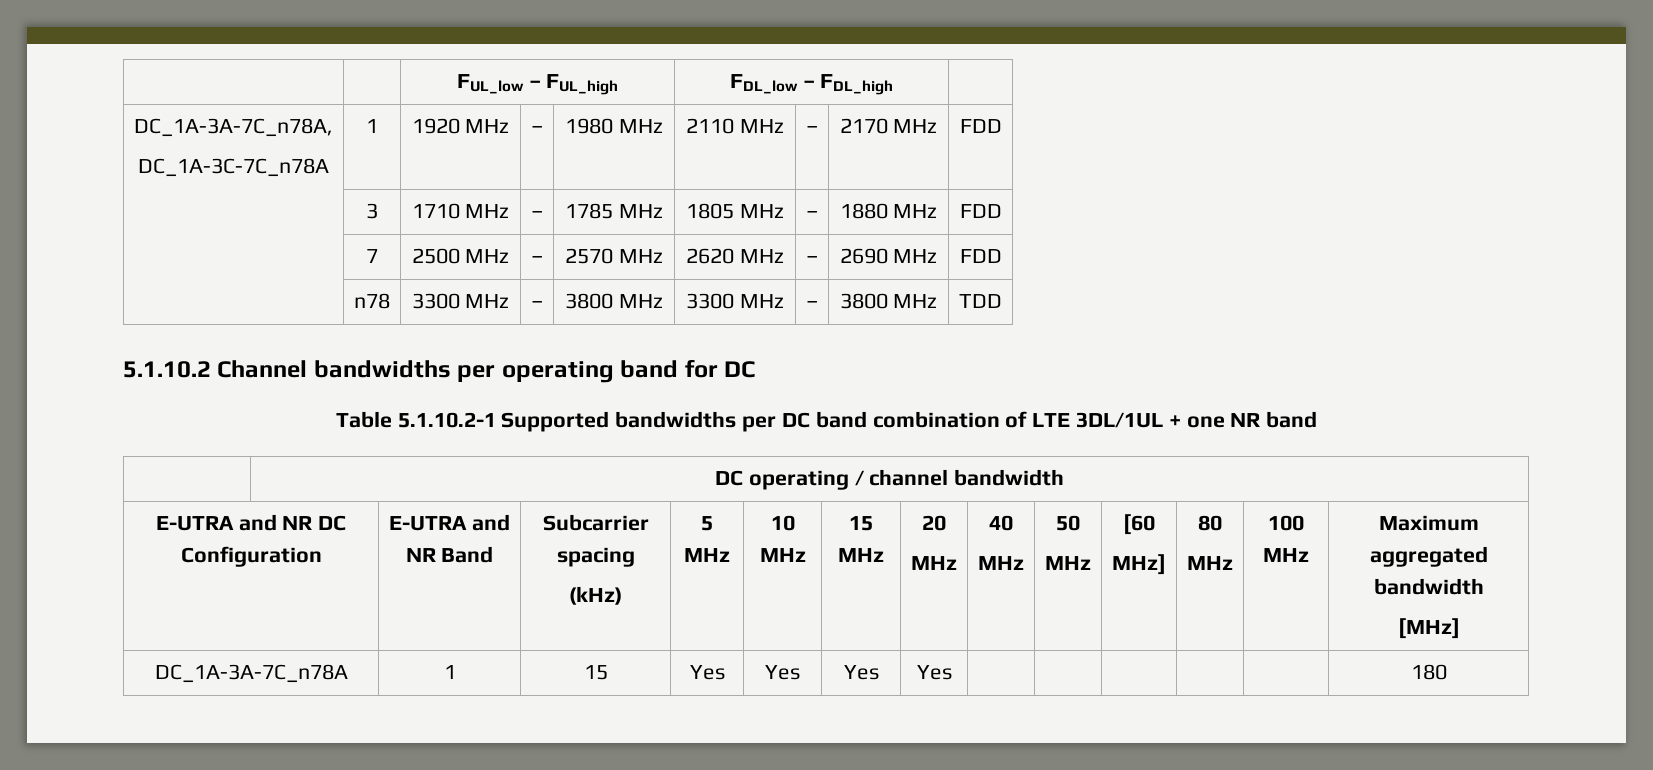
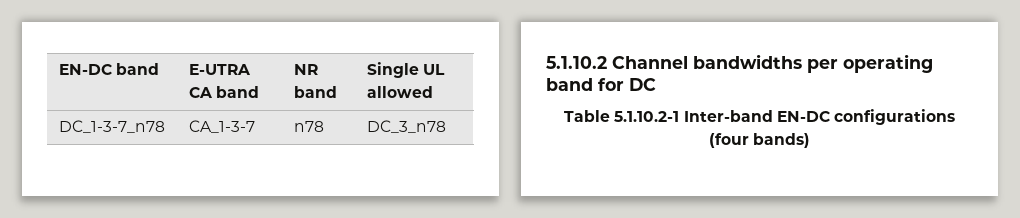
[456,74,619,95] [729,74,894,95] [134,118,333,137] [138,158,329,177] [366,119,378,133] [411,118,510,134] [531,126,543,133] [565,118,663,134] [686,118,784,134] [806,126,818,133] [839,118,938,134] [959,119,1002,133] [366,203,378,219] [411,203,510,219] [531,211,543,218] [565,203,663,219] [686,203,784,219] [806,211,818,218] [839,203,938,219] [959,204,1002,218] [366,249,378,263] [411,248,510,264] [531,256,543,263] [565,248,663,264] [686,248,784,264] [806,256,818,263] [839,248,938,264] [959,249,1002,263] [354,293,390,309] [411,293,510,309] [531,301,543,308] [565,293,663,309] [686,293,784,309] [806,301,818,308] [839,293,938,309] [959,294,1002,308] | | FUL_low – FUL_high | FDL_low – FDL_high | // DC_1A-3A-7C_n78A, // DC_1A-3C-7C_n78A | 1 | 1920 MHz | – | 1980 MHz | 2110 MHz | – | 2170 MHz | FDD // | 3 | 1710 MHz | – | 1785 MHz | 1805 MHz | – | 1880 MHz | FDD // | 7 | 2500 MHz | – | 2570 MHz | 2620 MHz | – | 2690 MHz | FDD // | n78 | 3300 MHz | – | 3800 MHz | 3300 MHz | – | 3800 MHz | TDD -> [58,63,159,75] [188,64,251,75] [188,86,259,98] [293,64,318,75] [293,86,337,98] [366,62,445,78] [366,86,433,98] [58,120,165,133] [188,120,255,133] [293,121,324,132] [366,120,446,133] EN-DC band | E-UTRA CA band | NR band | Single UL allowed // DC_1-3-7_n78 | CA_1-3-7 | n78 | DC_3_n78
[501,411,1318,432] [714,469,1065,490] [155,514,347,531] [180,546,322,567] [389,514,510,531] [405,546,494,563] [542,514,649,531] [556,547,635,567] [569,586,622,605] [701,516,713,531] [684,548,730,562] [770,515,795,531] [759,548,806,562] [849,516,873,531] [838,548,884,562] [922,515,946,531] [911,556,957,570] [989,515,1013,531] [978,556,1024,570] [1056,515,1080,531] [1045,556,1091,570] [1123,514,1155,535] [1112,554,1166,575] [1198,515,1222,531] [1187,556,1233,570] [1268,515,1304,531] [1263,548,1309,562] [1378,515,1479,531] [1369,546,1488,567] [1373,578,1484,595] [1397,618,1460,639] [154,664,348,683] [443,665,456,679] [583,665,608,680] [689,665,725,680] [765,665,800,680] [843,665,879,680] [916,665,952,680] [1410,664,1447,680] Supported bandwidths per DC band combination of LTE 3DL/1UL + one NR band // | DC operating / channel bandwidth // E-UTRA and NR DC Configuration | E-UTRA and NR Band | Subcarrier spacing // (kHz) | 5 MHz | 10 MHz | 15 MHz | 20 // MHz | 40 // MHz | 50 // MHz | [60 // MHz] | 80 // MHz | 100 MHz | Maximum aggregated bandwidth // [MHz] // DC_1A-3A-7C_n78A | 1 | 15 | Yes | Yes | Yes | Yes | | | | | | 180 -> [683,109,955,125] [708,133,811,148] Inter-band EN-DC configurations (four bands)

